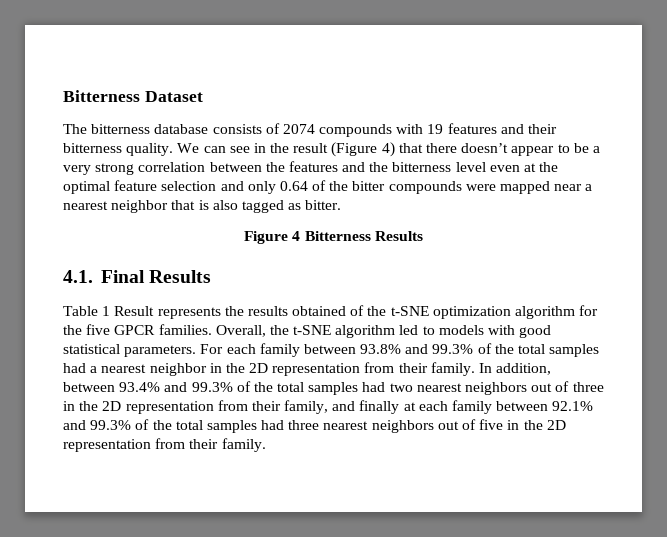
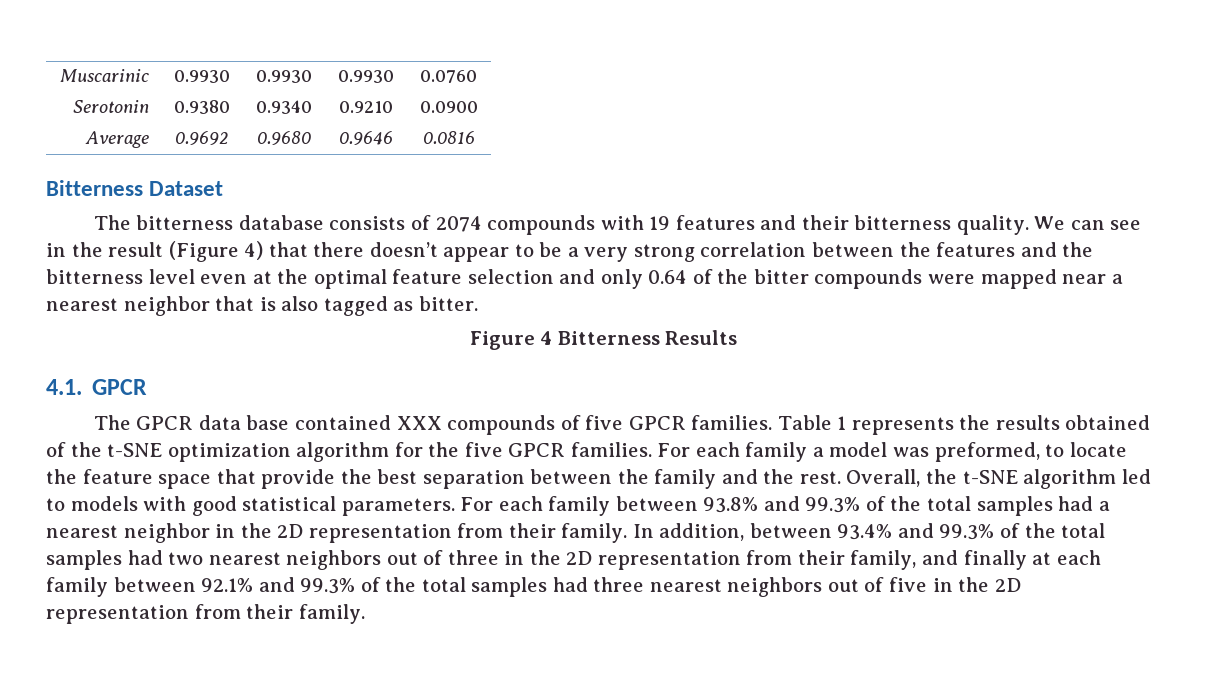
(63, 96) none -> [59,69,149,82] [173,70,230,83] [255,70,312,83] [337,70,394,83] [420,70,477,83] [72,100,149,113] [173,100,230,114] [255,100,312,114] [338,101,393,113] [419,101,478,113] [84,131,149,148] [175,131,228,145] [256,131,311,145] [338,131,393,145] [422,131,475,144] Muscarinic | 0.9930 | 0.9930 | 0.9930 | 0.0760 // Serotonin | 0.9380 | 0.9340 | 0.9210 | 0.0900 // Average | 0.9692 | 0.9680 | 0.9646 | 0.0816 //
[100,270,212,283] Final Results // -> [92,379,148,395] [93,415,773,435] GPCR // The GPCR data base contained XXX compounds of five GPCR families.
[114,306,155,316] Result -> (847, 423) none
(212, 329) none -> [657,442,1127,462] [46,469,841,489] For each family a model was preformed, to locate the feature space that provide the best separation between the family and the rest.

